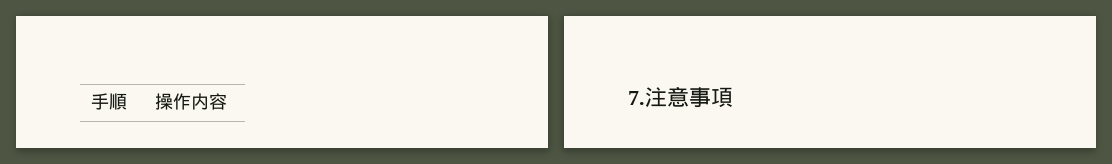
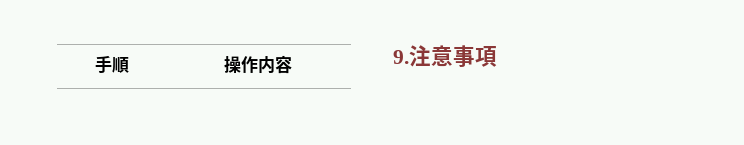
[628,91,645,105] 7. -> [393,50,409,64] 9.

